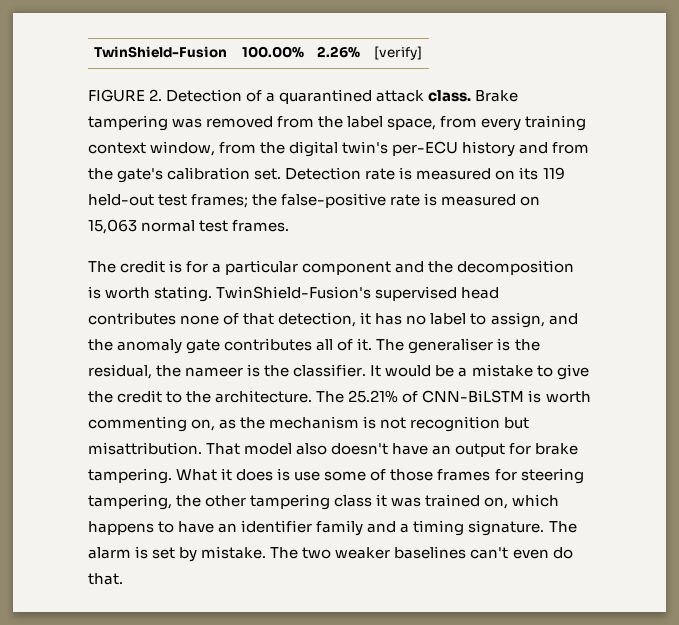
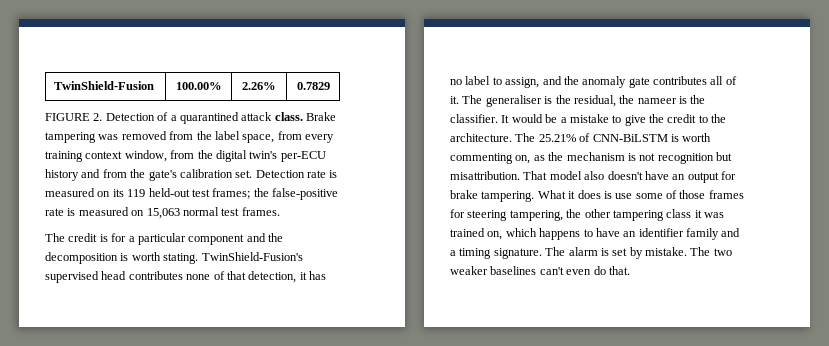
[373,46,422,60] [verify] -> [296,82,330,90] 0.7829

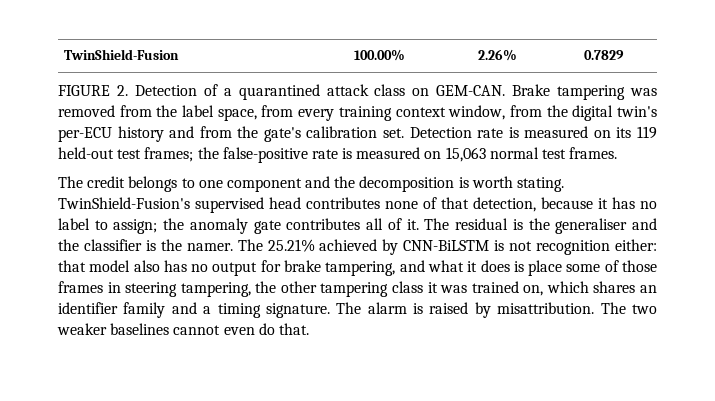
[274,112,303,121] class. -> [374,84,506,96] class on GEM-CAN.
[99,233,186,245] is for a particular -> [128,176,223,192] belongs to one
(297, 277) none -> [541,197,593,209] because
[505,76,562,88] assign, and -> [113,219,158,234] assign;
[485,95,706,107] [450,114,727,126] [450,133,712,142] [450,152,732,164] [450,171,736,183] [450,190,566,202] generaliser is the residual, the nameer is the classifier. It would be a mistake to give the credit to the architecture. The 25.21% of CNN-BiLSTM is worth commenting on, as the mechanism is not recognition but misattribution. That model also doesn't have an output for brake tampering. What -> [455,218,658,234] [58,239,657,255] [58,260,464,276] residual is the generaliser and the classifier is the namer. The 25.21% achieved by CNN-BiLSTM is not recognition either: that model also has no output for brake tampering, and what
[615,193,633,199] use -> [528,260,563,276] place
[450,209,465,218] for -> [107,282,121,293] in
[539,228,620,240] happens to have -> [593,281,636,293] shares
[612,247,687,259] set by mistake. -> [429,302,595,318] raised by misattribution.
[539,267,564,275] can't -> [173,325,221,335] cannot

